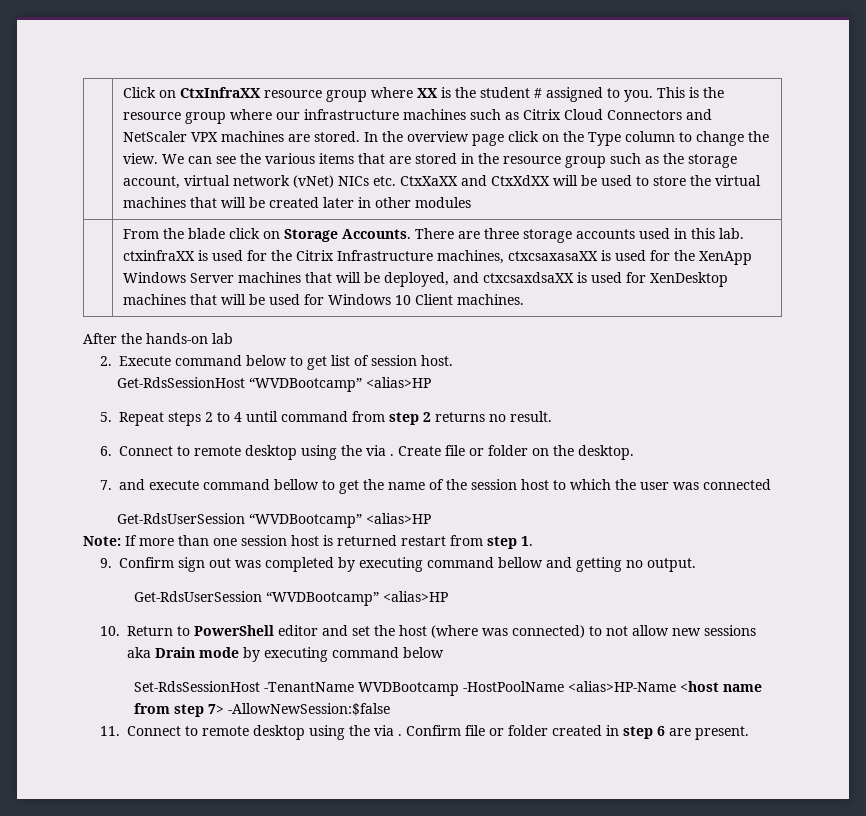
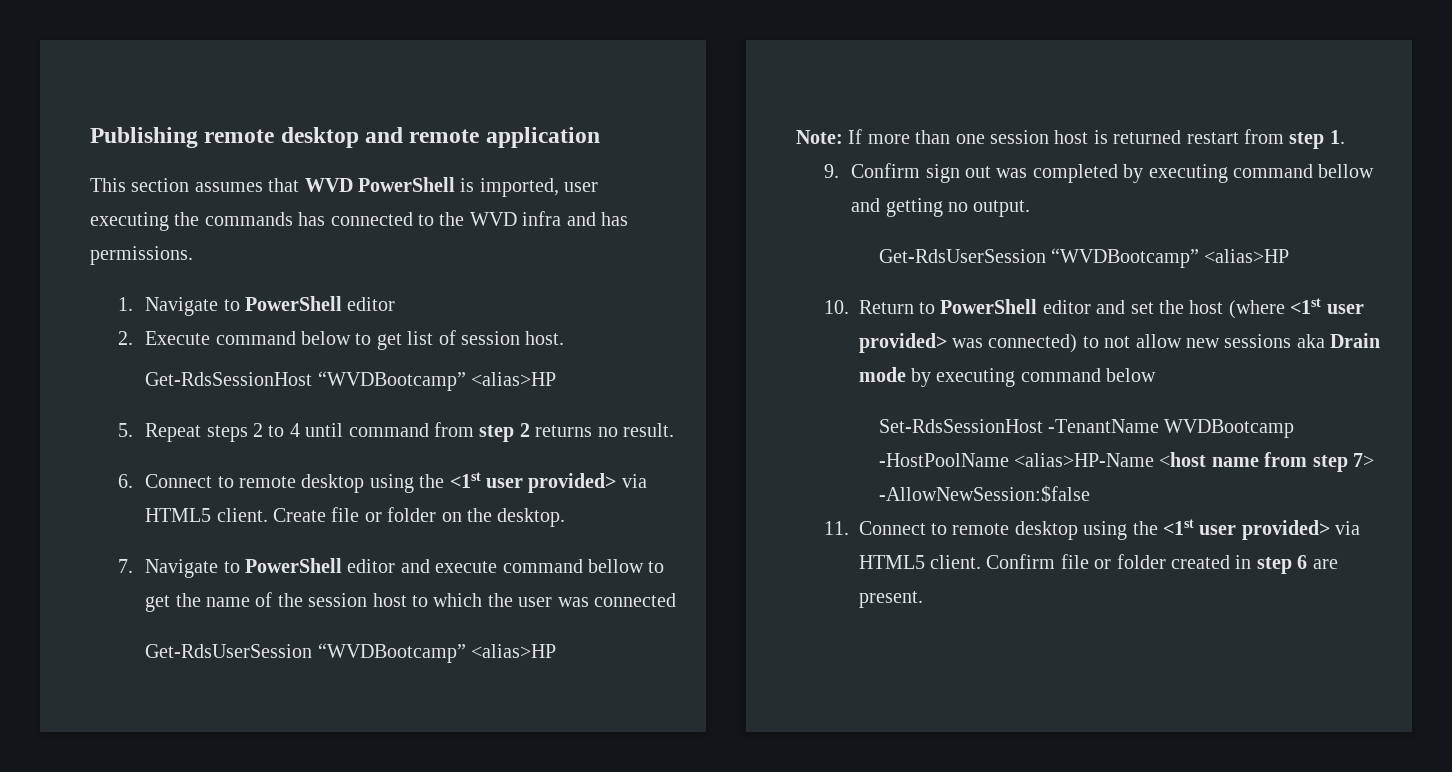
[123,87,725,102] [123,109,713,124] [123,131,770,146] [123,153,738,168] [123,175,762,189] [123,197,472,208] [123,228,745,243] [123,250,753,265] [123,272,729,287] [123,294,525,305] [83,333,233,344] | Click on CtxInfraXX resource group where XX is the student # assigned to you. This is the resource group where our infrastructure machines such as Citrix Cloud Connectors and NetScaler VPX machines are stored. In the overview page click on the Type column to change the view. We can see the various items that are stored in the resource group such as the storage account, virtual network (vNet) NICs etc. CtxXaXX and CtxXdXX will be used to store the virtual machines that will be created later in other modules // | From the blade click on Storage Accounts. There are three storage accounts used in this lab. ctxinfraXX is used for the Citrix Infrastructure machines, ctxcsaxasaXX is used for the XenApp Windows Server machines that will be deployed, and ctxcsaxdsaXX is used for XenDesktop machines that will be used for Windows 10 Client machines. // After the hands-on lab -> [90,127,600,148] [90,177,599,197] [90,211,628,231] [90,246,193,265] [117,296,396,316] Publishing remote desktop and remote application // This section assumes that WVD PowerShell is imported, user executing the commands has connected to the WVD infra and has permissions. // 1. Navigate to PowerShell editor
[365,445,394,456] via . -> [449,472,647,493] [145,508,268,522] <1st user provided> via HTML5 client.
(112, 485) none -> [145,558,396,578] Navigate to PowerShell editor
(478, 631) none -> [1290,298,1364,314] [858,333,947,353] <1st user provided>
[373,725,402,736] via . -> [1162,519,1361,540] [858,555,981,569] <1st user provided> via HTML5 client.

